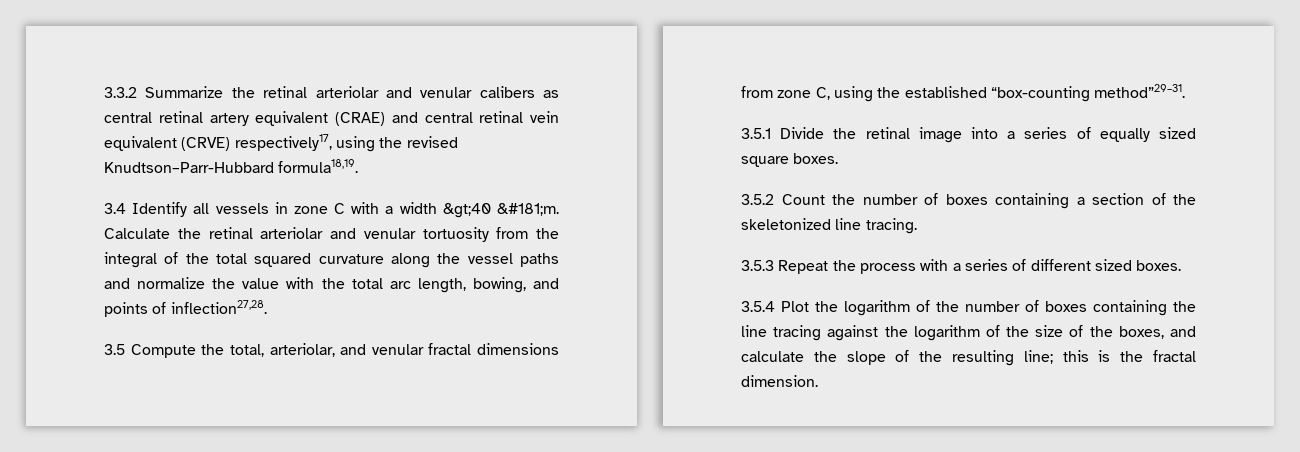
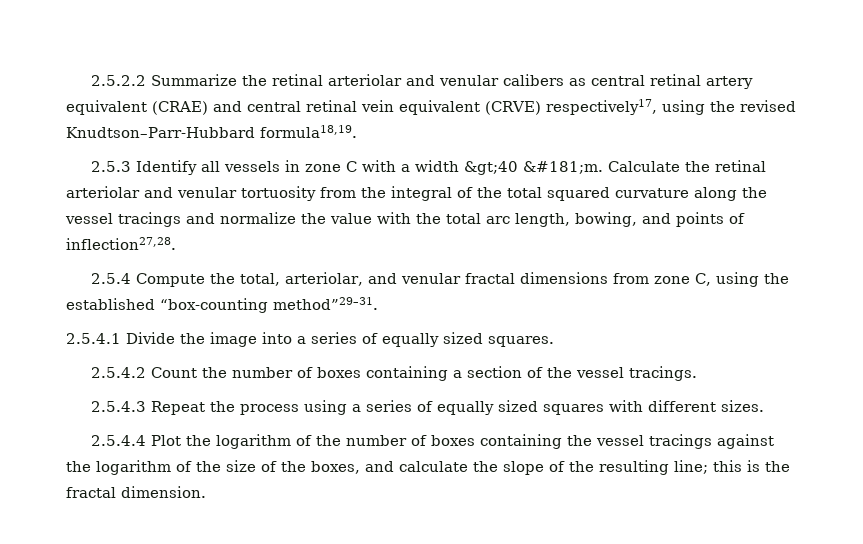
[104,87,137,98] 3.3.2 -> [90,75,146,86] 2.5.2.2
[104,203,126,214] 3.4 -> [90,161,131,172] 2.5.3
[520,253,559,267] paths -> [118,212,181,227] tracings
[104,344,125,355] 3.5 -> [90,273,131,284] 2.5.4
[741,128,771,139] 3.5.1 -> [66,333,121,344] 2.5.4.1
[865,127,910,139] retinal -> (205, 338) none
[741,153,839,167] [741,194,774,205] square boxes. // 3.5.2 -> [488,336,554,347] [90,367,146,378] squares. // 2.5.4.2
[741,218,917,234] [741,260,774,271] skeletonized line tracing. // 3.5.3 -> [575,366,697,381] [90,401,146,412] vessel tracings. // 2.5.4.3
[920,259,1182,271] [741,301,775,312] with a series of different sized boxes. // 3.5.4 -> [303,400,764,415] [90,435,146,446] using a series of equally sized squares with different sizes. // 2.5.4.4
[741,325,822,341] line tracing -> [595,434,712,449] vessel tracings

